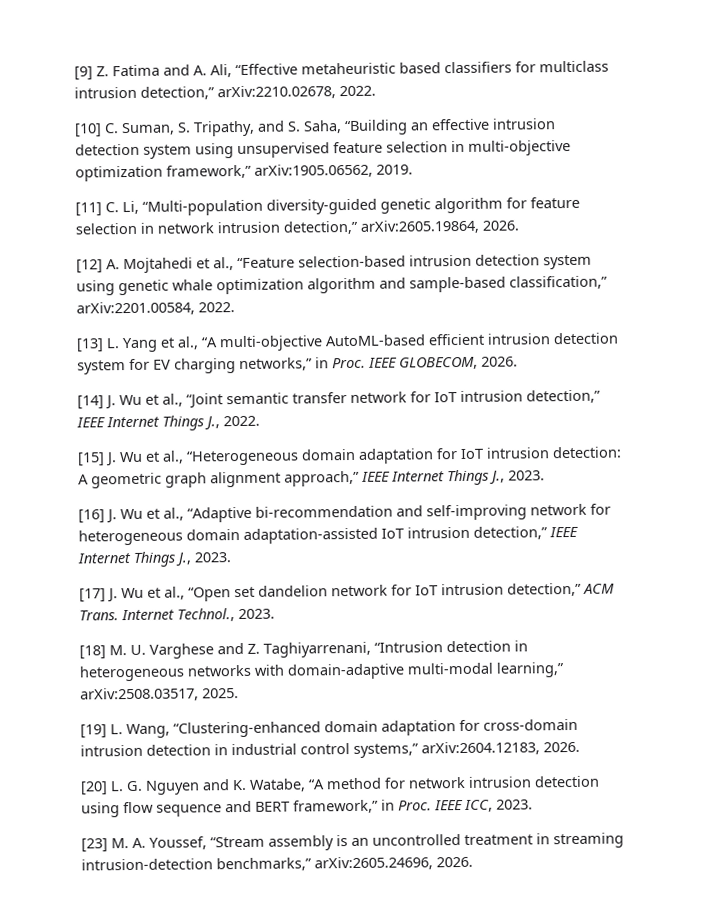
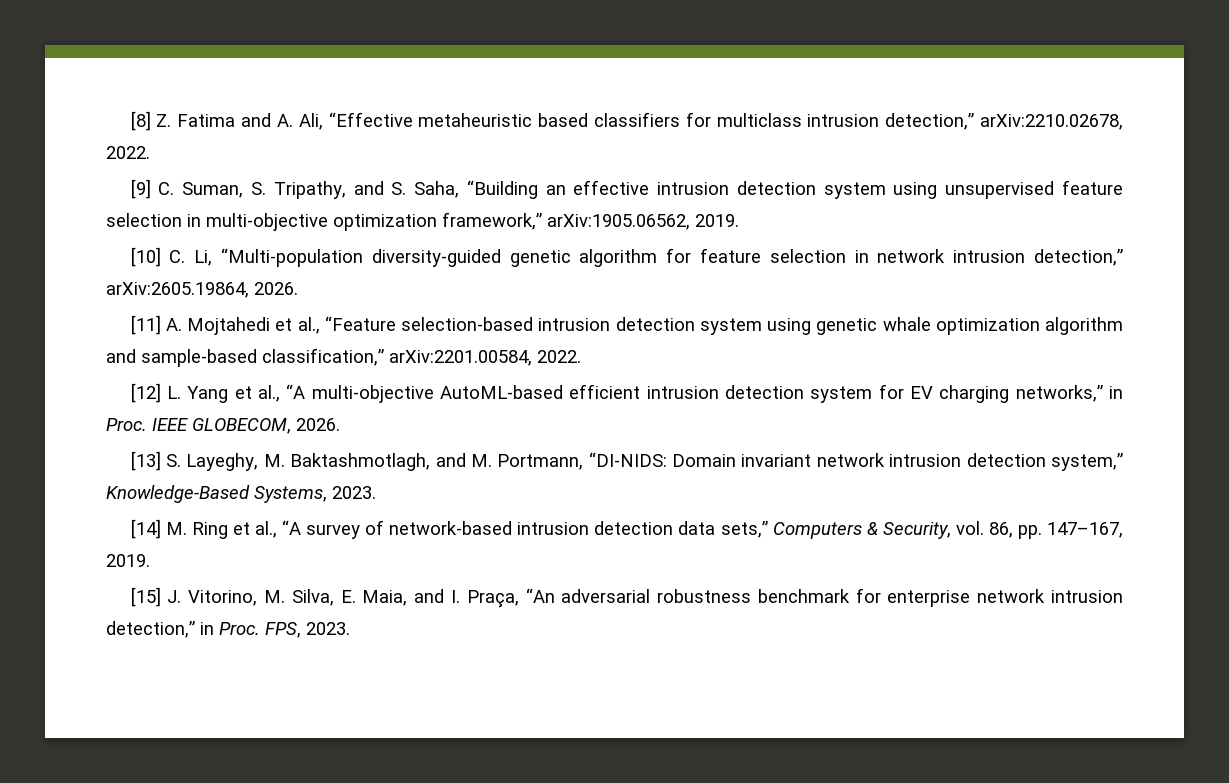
[74,66,93,81] [9] -> [130,111,151,131] [8]
[74,123,102,138] [10] -> [130,179,151,199] [9]
[75,202,102,217] [11] -> [130,247,161,267] [10]
[76,259,103,274] [12] -> [130,315,161,335] [11]
[76,338,104,353] [13] -> [130,383,161,403] [12]
[77,389,601,410] [76,415,260,431] [77,446,622,467] [78,469,545,489] [78,503,611,524] [78,526,579,546] [77,551,231,567] [79,582,615,603] [79,608,275,622] [79,640,528,660] [79,662,565,682] [80,687,239,702] [80,718,578,739] [80,741,580,758] [80,775,600,796] [81,799,533,818] [81,832,624,853] [81,856,473,872] [14] J. Wu et al., “Joint semantic transfer network for IoT intrusion detection,” IEEE Internet Things J., 2022. // [15] J. Wu et al., “Heterogeneous domain adaptation for IoT intrusion detection: A geometric graph alignment approach,” IEEE Internet Things J., 2023. // [16] J. Wu et al., “Adaptive bi-recommendation and self-improving network for heterogeneous domain adaptation-assisted IoT intrusion detection,” IEEE Internet Things J., 2023. // [17] J. Wu et al., “Open set dandelion network for IoT intrusion detection,” ACM Trans. Internet Technol., 2023. // [18] M. U. Varghese and Z. Taghiyarrenani, “Intrusion detection in heterogeneous networks with domain-adaptive multi-modal learning,” arXiv:2508.03517, 2025. // [19] L. Wang, “Clustering-enhanced domain adaptation for cross-domain intrusion detection in industrial control systems,” arXiv:2604.12183, 2026. // [20] L. G. Nguyen and K. Watabe, “A method for network intrusion detection using flow sequence and BERT framework,” in Proc. IEEE ICC, 2023. // [23] M. A. Youssef, “Stream assembly is an uncontrolled treatment in streaming intrusion-detection benchmarks,” arXiv:2605.24696, 2026. -> [130,451,1123,471] [106,485,376,503] [130,519,1124,539] [106,554,150,567] [130,587,1124,608] [106,621,350,638] [13] S. Layeghy, M. Baktashmotlagh, and M. Portmann, “DI-NIDS: Domain invariant network intrusion detection system,” Knowledge-Based Systems, 2023. // [14] M. Ring et al., “A survey of network-based intrusion detection data sets,” Computers & Security, vol. 86, pp. 147–167, 2019. // [15] J. Vitorino, M. Silva, E. Maia, and I. Praça, “An adversarial robustness benchmark for enterprise network intrusion detection,” in Proc. FPS, 2023.

